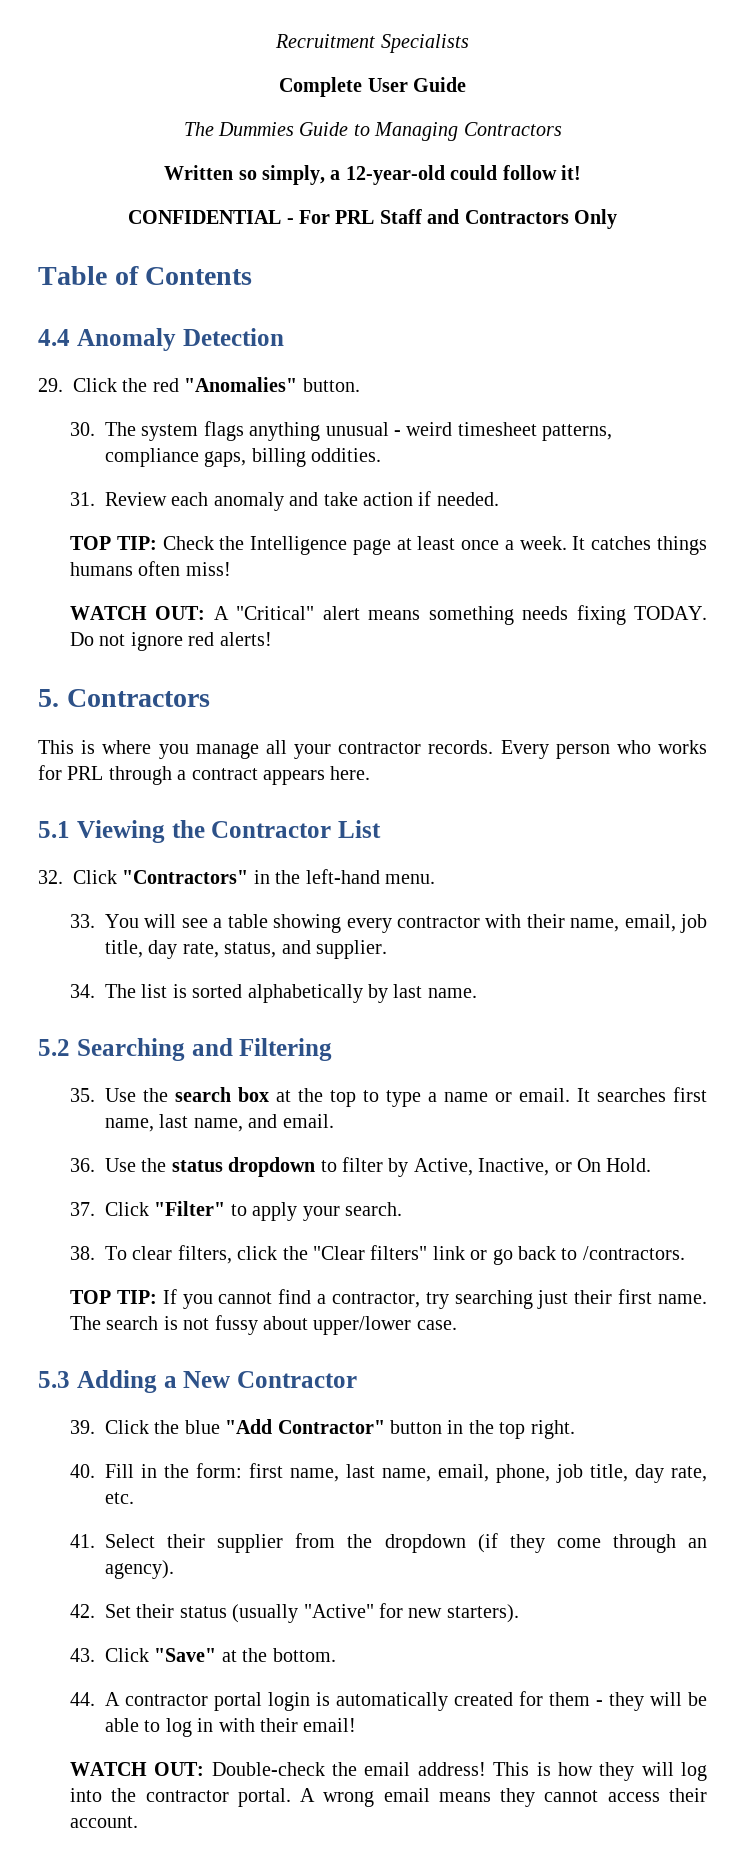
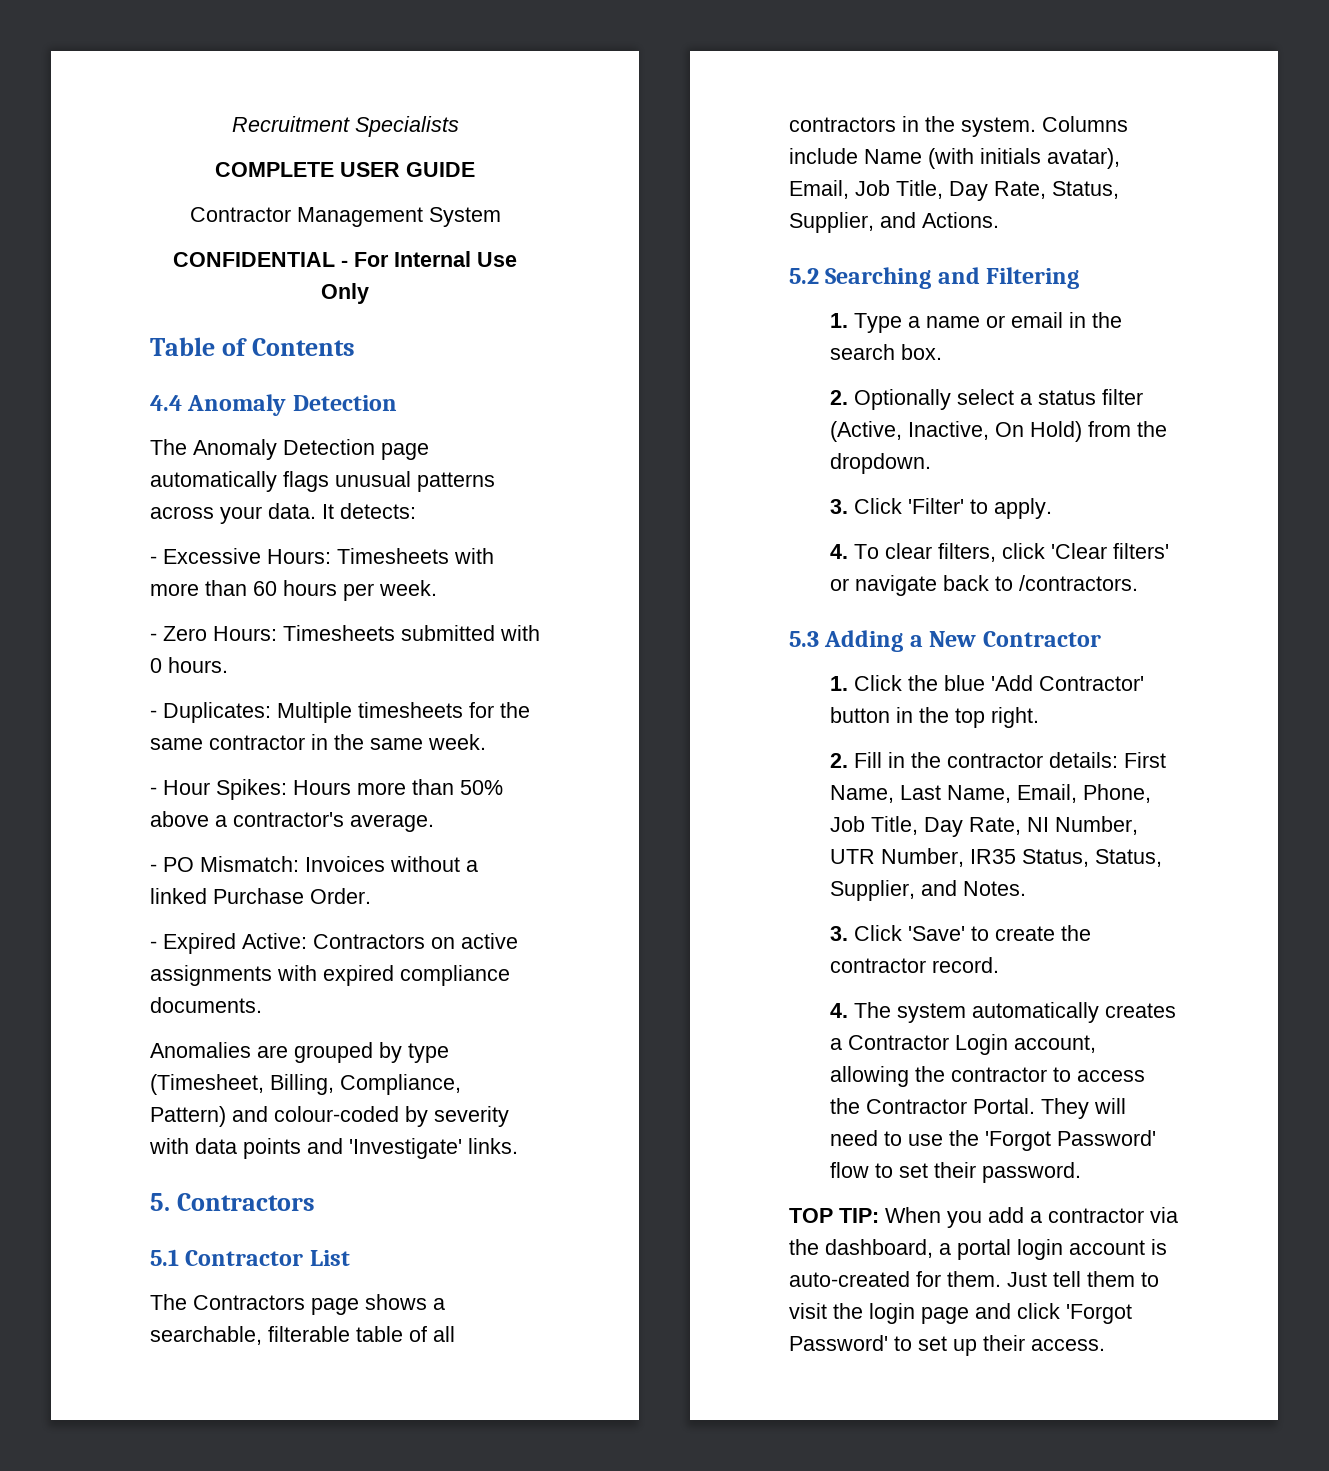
[279,77,466,97] [183,122,562,141] [164,165,581,185] Complete User Guide // The Dummies Guide to Managing Contractors // Written so simply, a 12-year-old could follow it! -> [215,162,475,177] [189,207,501,227] COMPLETE USER GUIDE // Contractor Management System
[335,209,569,224] PRL Staff and Contractors -> [394,251,517,267] Internal Use
[38,377,360,392] [70,421,613,441] [105,448,382,467] [70,491,499,511] [70,536,707,555] [70,561,231,576] [70,605,707,625] [70,632,272,651] [38,689,210,707] [38,740,707,759] [38,765,371,785] 29. Click the red "Anomalies" button. // 30. The system flags anything unusual - weird timesheet patterns, compliance gaps, billing oddities. // 31. Review each anomaly and take action if needed. // TOP TIP: Check the Intelligence page at least once a week. It catches things humans often miss! // WATCH OUT: A "Critical" alert means something needs fixing TODAY. Do not ignore red alerts! // 5. Contractors // This is where you manage all your contractor records. Every person who works for PRL through a contract appears here. -> [150,439,429,460] [150,471,495,492] [150,503,416,524] [150,548,494,564] [150,580,437,601] [150,625,540,641] [150,657,228,673] [150,702,530,723] [150,734,486,750] [150,779,503,800] [150,811,434,832] [150,856,478,872] [150,888,371,904] [150,933,518,954] [150,965,510,986] [150,997,262,1013] [150,1042,449,1063] [150,1074,461,1095] [150,1106,509,1127] [149,1138,518,1159] [150,1193,315,1211] The Anomaly Detection page automatically flags unusual patterns across your data. It detects: // - Excessive Hours: Timesheets with more than 60 hours per week. // - Zero Hours: Timesheets submitted with 0 hours. // - Duplicates: Multiple timesheets for the same contractor in the same week. // - Hour Spikes: Hours more than 50% above a contractor's average. // - PO Mismatch: Invoices without a linked Purchase Order. // - Expired Active: Contractors on active assignments with expired compliance documents. // Anomalies are grouped by type (Timesheet, Billing, Compliance, Pattern) and colour-coded by severity with data points and 'Investigate' links. // 5. Contractors
[76,820,205,843] Viewing the -> (179, 1257) none
[38,869,435,884] [70,914,708,933] [105,940,388,959] [70,984,477,1003] [38,1038,333,1061] [70,1087,707,1107] [105,1114,334,1132] [70,1157,652,1177] [70,1201,403,1221] [70,1245,685,1265] [70,1289,707,1309] [70,1315,457,1335] 32. Click "Contractors" in the left-hand menu. // 33. You will see a table showing every contractor with their name, email, job title, day rate, status, and supplier. // 34. The list is sorted alphabetically by last name. // 5.2 Searching and Filtering // 35. Use the search box at the top to type a name or email. It searches first name, last name, and email. // 36. Use the status dropdown to filter by Active, Inactive, or On Hold. // 37. Click "Filter" to apply your search. // 38. To clear filters, click the "Clear filters" link or go back to /contractors. // TOP TIP: If you cannot find a contractor, try searching just their first name. The search is not fussy about upper/lower case. -> [150,1294,445,1315] [150,1326,455,1345] [789,116,1128,137] [789,148,1120,169] [789,180,1119,201] [789,212,999,233] [789,267,1080,289] [830,312,1123,333] [830,344,943,360] [830,389,1144,410] [830,421,1168,442] [830,453,932,474] [830,498,1053,519] [830,543,1170,562] [830,575,1139,596] The Contractors page shows a searchable, filterable table of all contractors in the system. Columns include Name (with initials avatar), Email, Job Title, Day Rate, Status, Supplier, and Actions. // 5.2 Searching and Filtering // 1. Type a name or email in the search box. // 2. Optionally select a status filter (Active, Inactive, On Hold) from the dropdown. // 3. Click 'Filter' to apply. // 4. To clear filters, click 'Clear filters' or navigate back to /contractors.
[70,1420,96,1434] 39. -> [830,676,849,691] 1.
[225,1419,385,1434] "Add Contractor" -> [991,675,1145,691] 'Add Contractor'
[70,1464,96,1478] 40. -> [830,753,849,768] 2.
[196,1463,707,1483] [105,1492,135,1504] [70,1533,707,1553] [105,1560,175,1579] [70,1603,519,1623] [70,1648,336,1662] [70,1691,708,1711] [105,1718,357,1737] [70,1762,708,1781] [70,1788,708,1807] [70,1816,139,1828] form: first name, last name, email, phone, job title, day rate, etc. // 41. Select their supplier from the dropdown (if they come through an agency). // 42. Set their status (usually "Active" for new starters). // 43. Click "Save" at the bottom. // 44. A contractor portal login is automatically created for them - they will be able to log in with their email! // WATCH OUT: Double-check the email address! This is how they will log into the contractor portal. A wrong email means they cannot access their account. -> [947,752,1167,768] [830,784,1152,803] [830,816,1139,837] [830,848,1163,867] [830,880,1027,901] [830,925,1092,941] [830,957,1000,973] [830,1002,1177,1023] [830,1034,1097,1055] [830,1066,1146,1087] [830,1098,1127,1119] [830,1130,1157,1151] [830,1162,1082,1183] [789,1207,1178,1228] [789,1239,1167,1260] [789,1271,1159,1287] [789,1303,1132,1324] [789,1335,1105,1356] contractor details: First Name, Last Name, Email, Phone, Job Title, Day Rate, NI Number, UTR Number, IR35 Status, Status, Supplier, and Notes. // 3. Click 'Save' to create the contractor record. // 4. The system automatically creates a Contractor Login account, allowing the contractor to access the Contractor Portal. They will need to use the 'Forgot Password' flow to set their password. // TOP TIP: When you add a contractor via the dashboard, a portal login account is auto-created for them. Just tell them to visit the login page and click 'Forgot Password' to set up their access.

